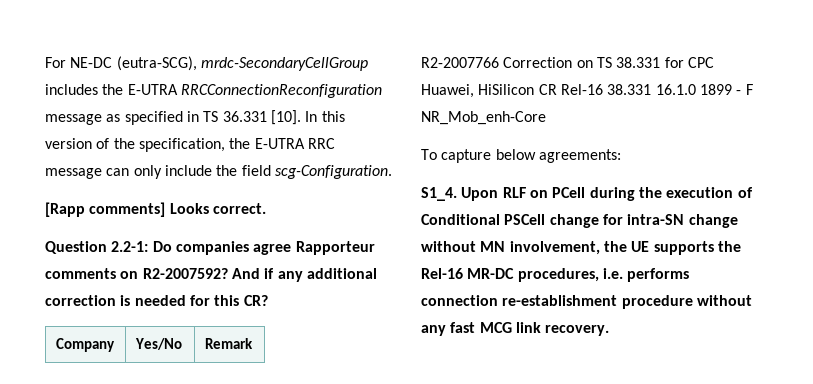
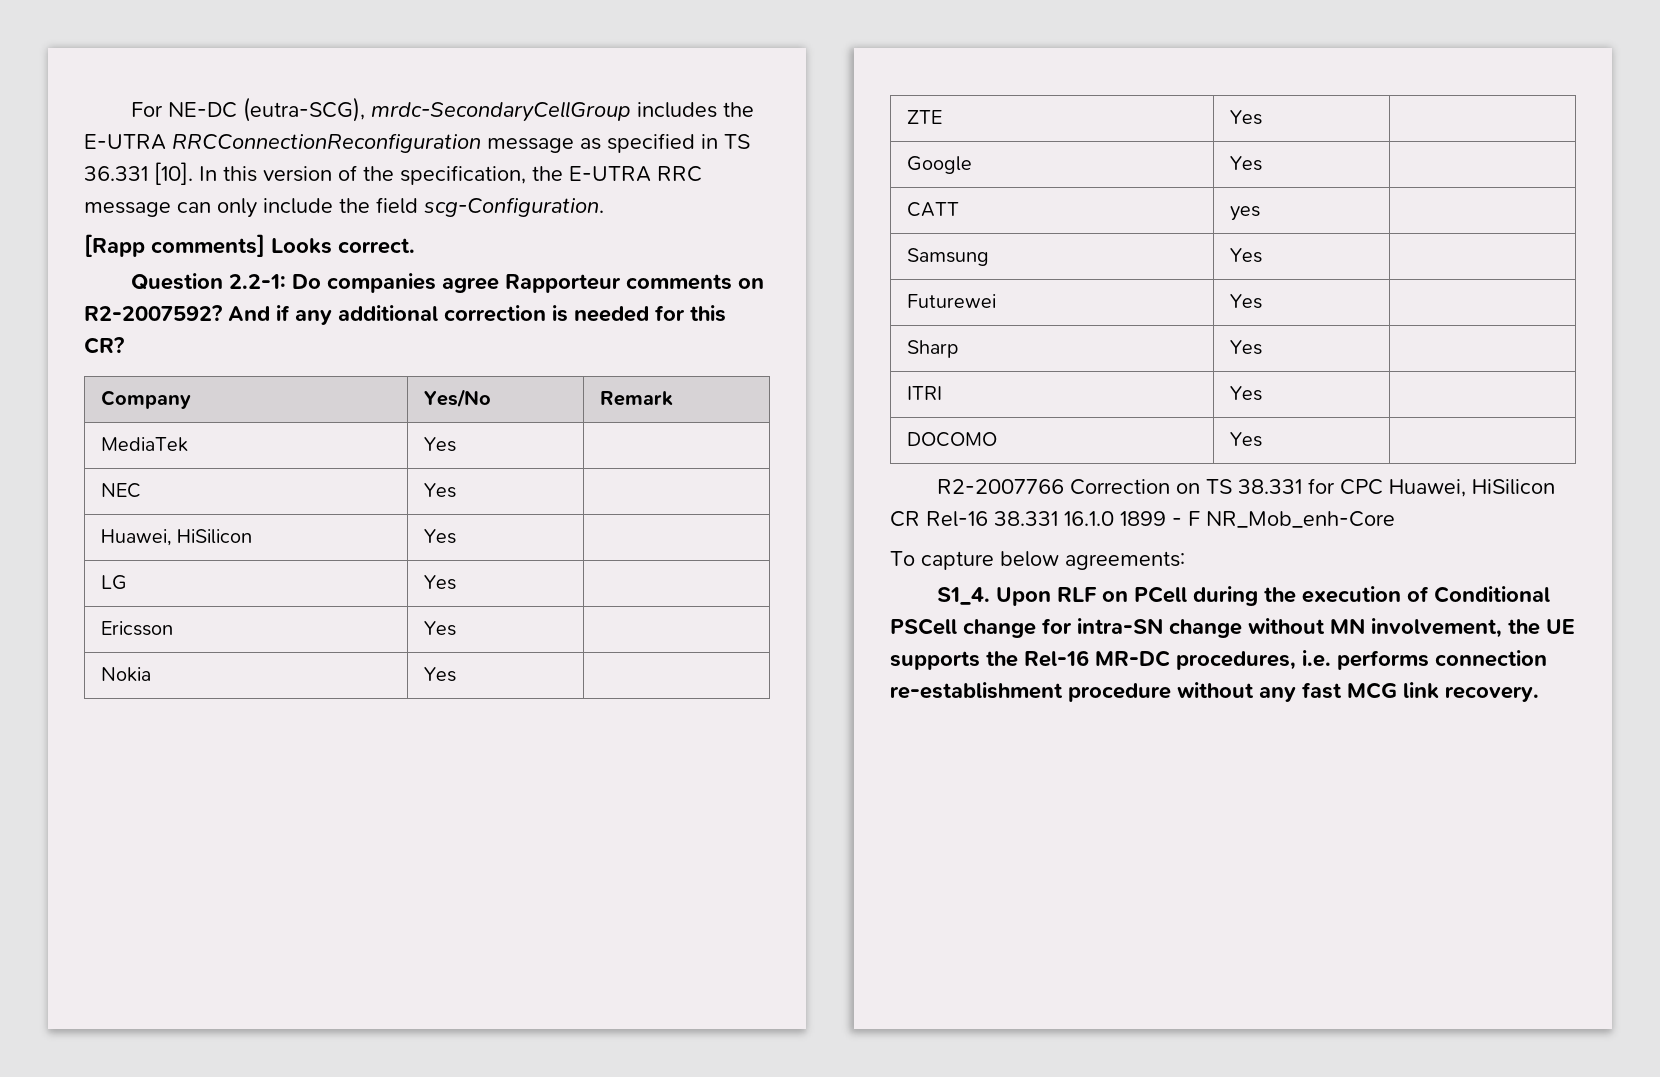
(253, 343) none -> [101,437,189,452] [424,437,457,452] [101,483,142,498] [424,483,457,498] [101,529,253,546] [424,529,457,544] [101,575,128,590] [424,575,457,590] [101,621,174,636] [424,621,457,636] [101,667,152,682] [424,667,457,682] [907,110,943,124] [1230,110,1263,125] [907,156,973,174] [1230,156,1263,171] [907,202,960,217] [1230,206,1261,221] [907,248,990,266] [1230,248,1263,263] [907,294,997,308] [1230,294,1263,309] [907,340,960,358] [1230,340,1263,355] [907,386,943,400] [1230,386,1263,401] [907,432,998,447] [1230,432,1263,447] // MediaTek | Yes | // NEC | Yes | // Huawei, HiSilicon | Yes | // LG | Yes | // Ericsson | Yes | // Nokia | Yes | // ZTE | Yes | // Google | Yes | // CATT | yes | // Samsung | Yes | // Futurewei | Yes | // Sharp | Yes | // ITRI | Yes | // DOCOMO | Yes |

